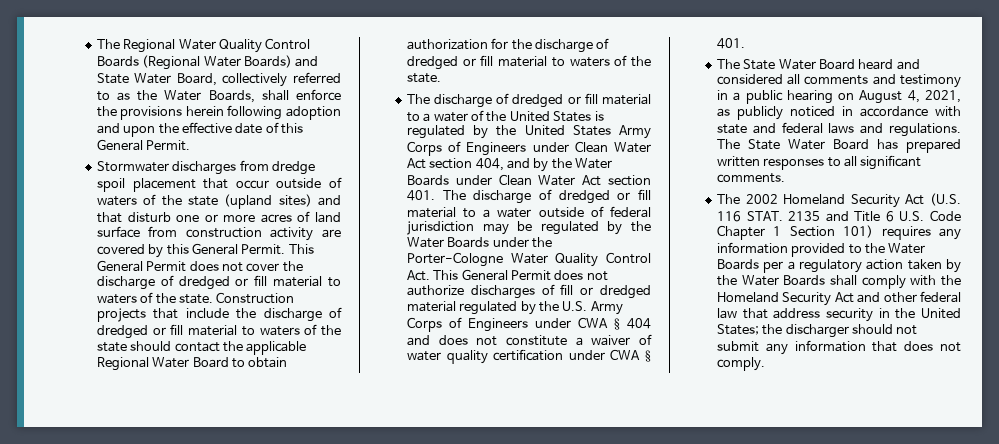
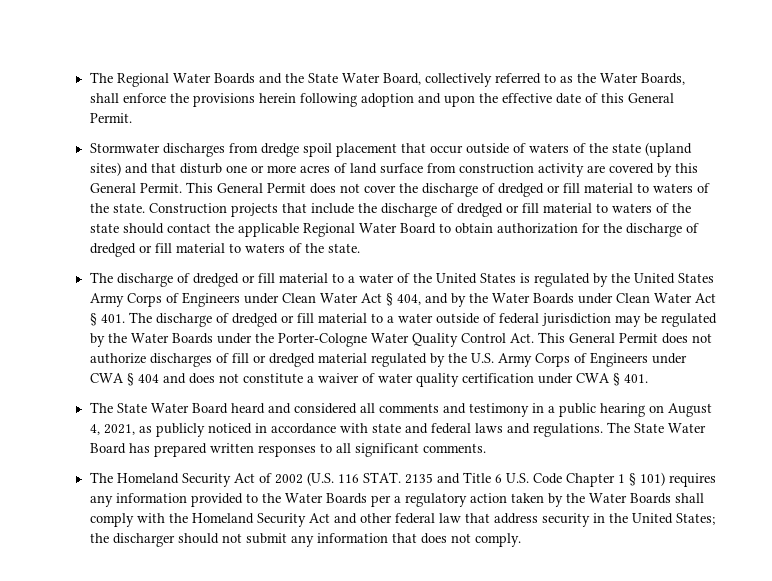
[219,38,311,53] [96,55,319,70] Quality Control Boards (Regional Water Boards) and -> [213,73,304,84] Boards and the
[429,158,473,169] section -> [385,293,393,306] §
[608,175,651,186] section -> [89,313,97,326] §
[745,194,925,208] 2002 Homeland Security Act -> [116,473,303,487] Homeland Security Act of 2002
[789,226,835,237] Section -> [628,473,636,486] §

